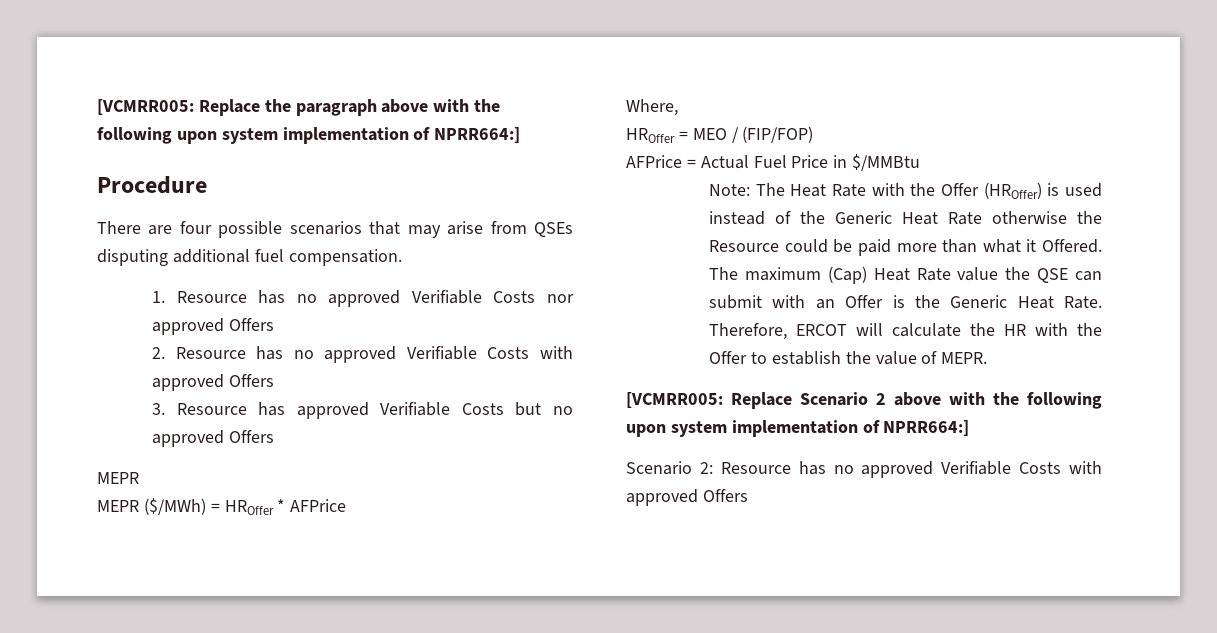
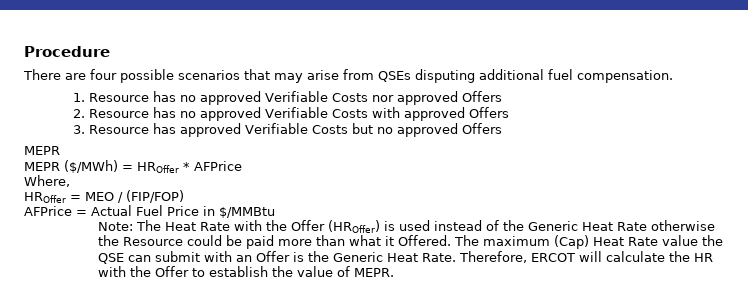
[97,99,501,116] [97,127,521,144] [VCMRR005: Replace the paragraph above with the following upon system implementation of NPRR664:] // -> (24, 51) none
[626,392,1102,409] [626,420,970,437] [626,461,1102,478] [626,489,748,506] // [VCMRR005: Replace Scenario 2 above with the following upon system implementation of NPRR664:] // Scenario 2: Resource has no approved Verifiable Costs with approved Offers -> (394, 272) none

